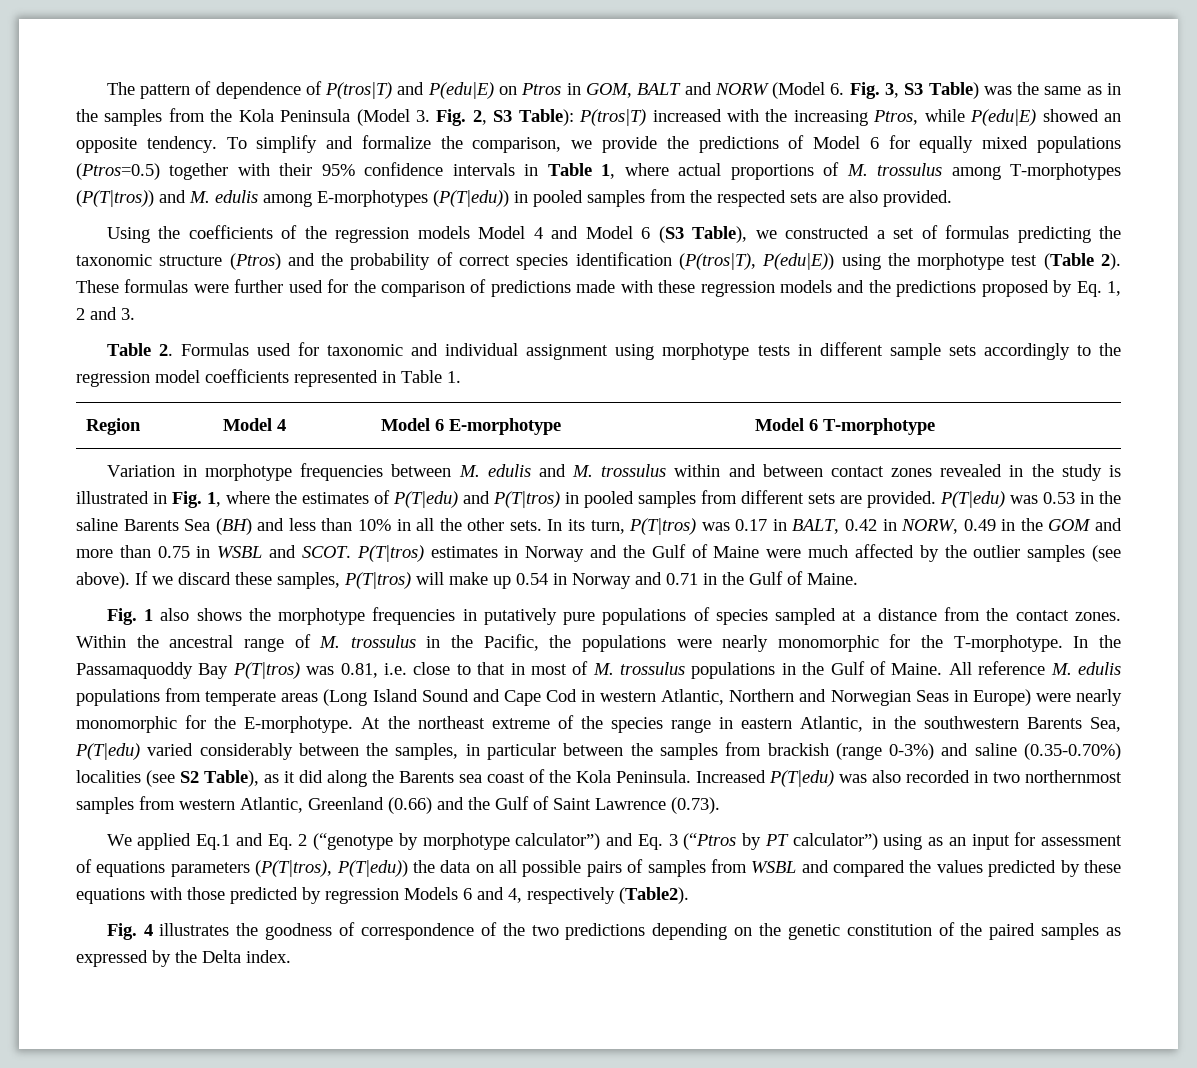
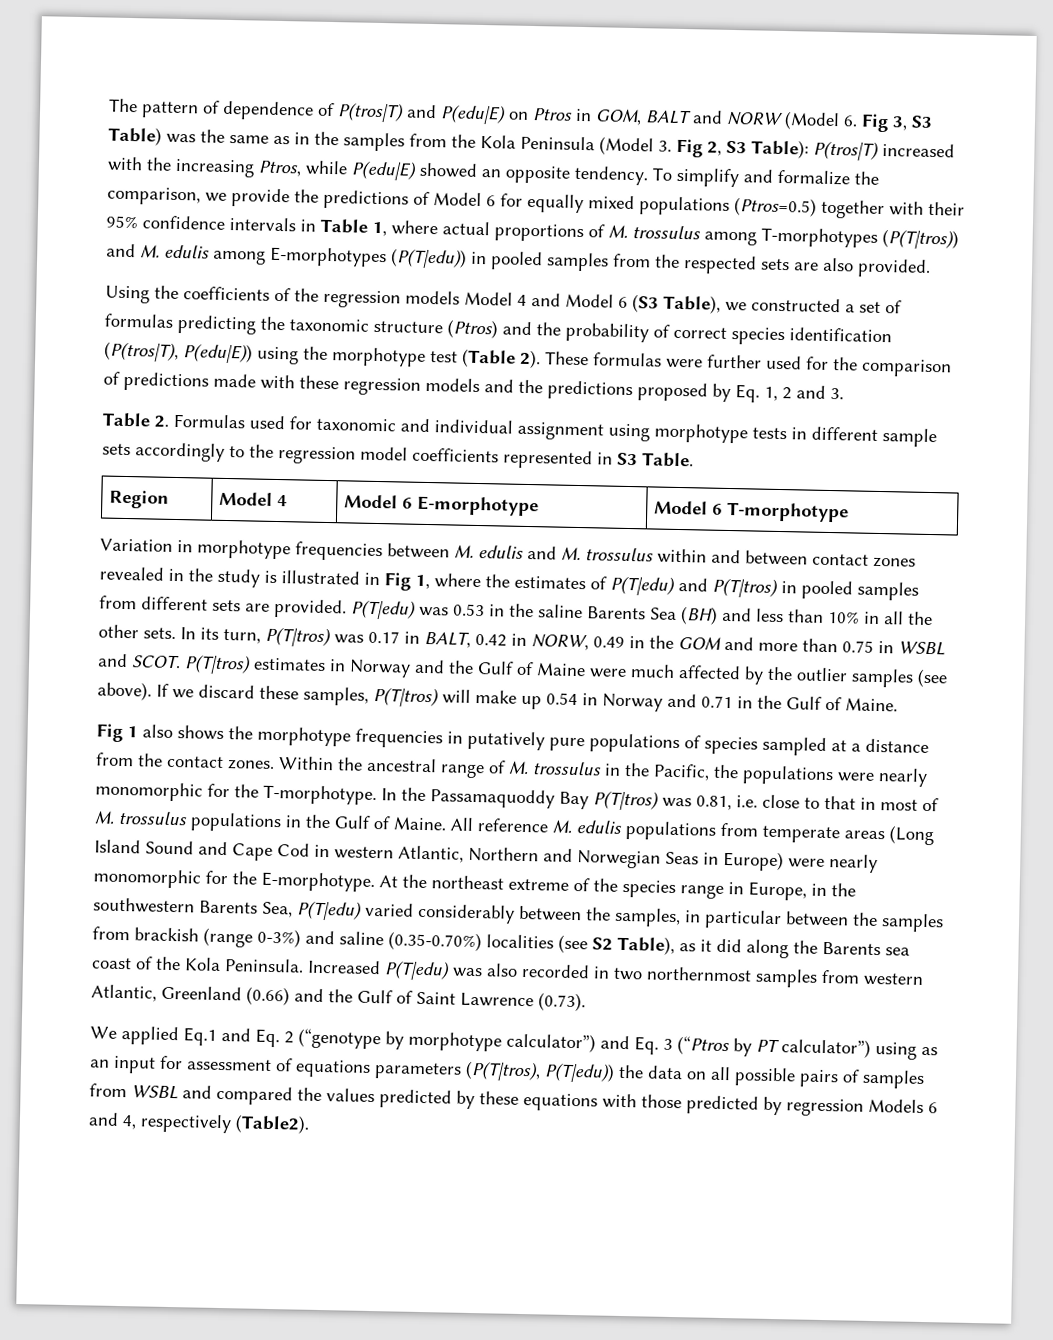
[849,82,880,99] Fig. -> [861,113,889,133] Fig
[436,109,467,126] Fig. -> [676,138,703,158] Fig
[401,370,461,383] Table 1. -> [617,452,694,468] S3 Table.
[172,491,202,508] Fig. -> [384,572,411,591] Fig
[106,608,137,625] Fig. -> [96,723,123,742] Fig
[741,716,864,732] eastern Atlantic, -> [748,881,807,901] Europe,
[106,922,1121,940] [76,950,291,967] // Fig. 4 illustrates the goodness of correspondence of the two predictions depending on the genetic constitution of the paired samples as expressed by the Delta index. -> (310, 1124) none

